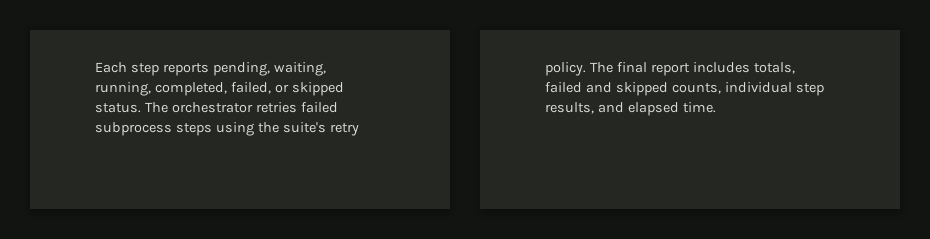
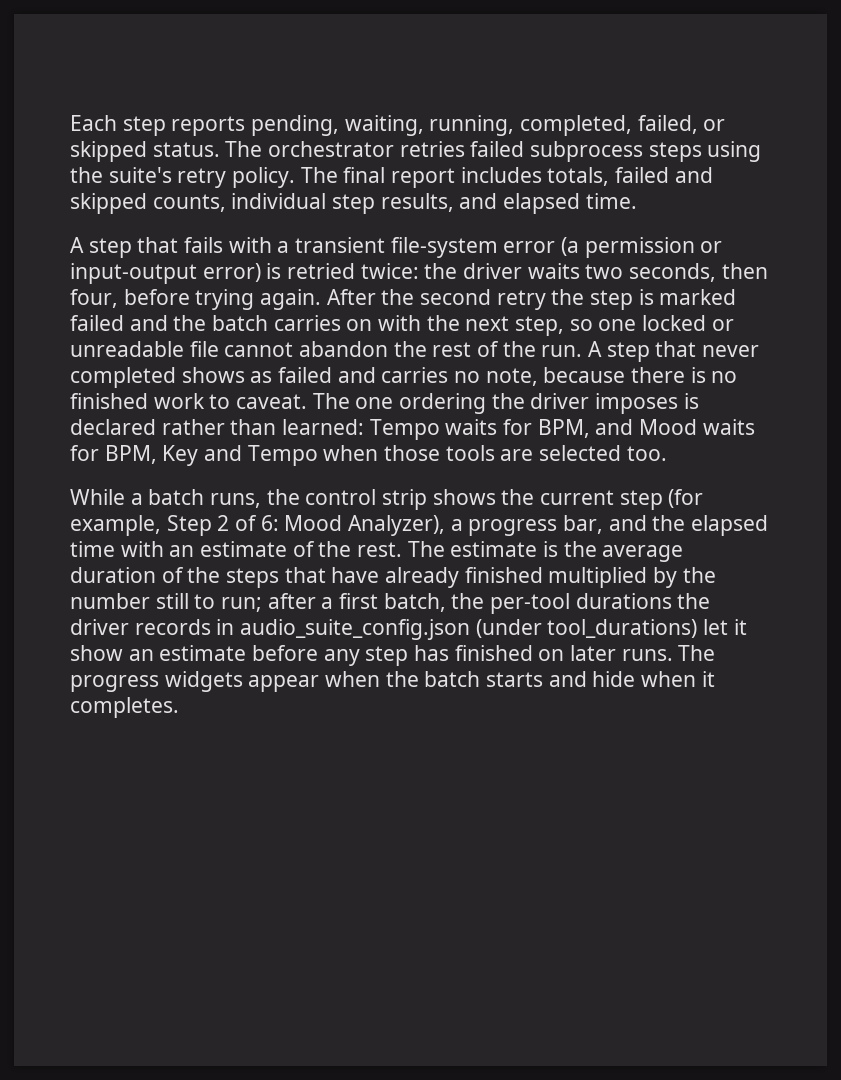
(716, 107) none -> [70,237,723,258] [70,263,768,284] [70,289,737,310] [70,315,734,336] [70,341,760,362] [70,367,738,388] [70,393,699,414] [70,419,755,440] [70,445,667,466] [70,489,704,510] [70,515,769,536] [70,541,684,562] [70,567,716,588] [70,593,711,614] [70,619,747,640] [70,645,716,666] [70,671,715,692] [70,697,179,718] // A step that fails with a transient file-system error (a permission or input-output error) is retried twice: the driver waits two seconds, then four, before trying again. After the second retry the step is marked failed and the batch carries on with the next step, so one locked or unreadable file cannot abandon the rest of the run. A step that never completed shows as failed and carries no note, because there is no finished work to caveat. The one ordering the driver imposes is declared rather than learned: Tempo waits for BPM, and Mood waits for BPM, Key and Tempo when those tools are selected too. // While a batch runs, the control strip shows the current step (for example, Step 2 of 6: Mood Analyzer), a progress bar, and the elapsed time with an estimate of the rest. The estimate is the average duration of the steps that have already finished multiplied by the number still to run; after a first batch, the per-tool durations the driver records in audio_suite_config.json (under tool_durations) let it show an estimate before any step has finished on later runs. The progress widgets appear when the batch starts and hide when it completes.

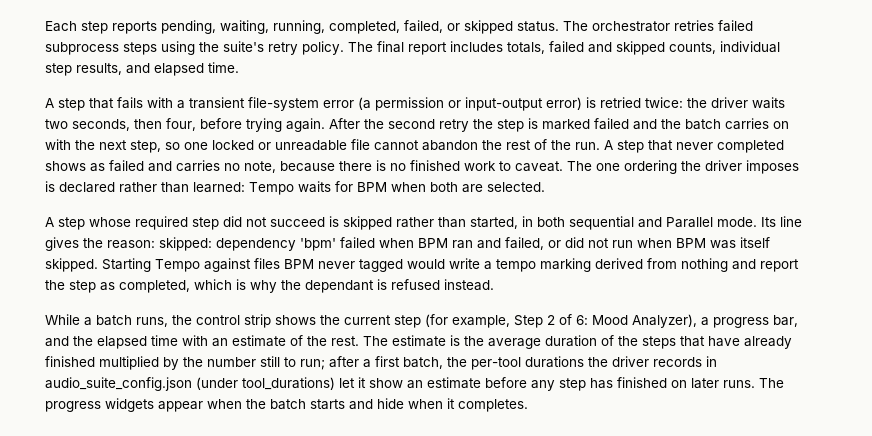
[537,419,755,438] [70,445,667,466] BPM, and Mood waits for BPM, Key and Tempo when those tools are selected too. -> [357,182,545,193] [45,216,802,230] [45,237,770,251] [45,258,799,272] [45,279,494,293] BPM when both are selected. // A step whose required step did not succeed is skipped rather than started, in both sequential and Parallel mode. Its line gives the reason: skipped: dependency 'bpm' failed when BPM ran and failed, or did not run when BPM was itself skipped. Starting Tempo against files BPM never tagged would write a tempo marking derived from nothing and report the step as completed, which is why the dependant is refused instead.

